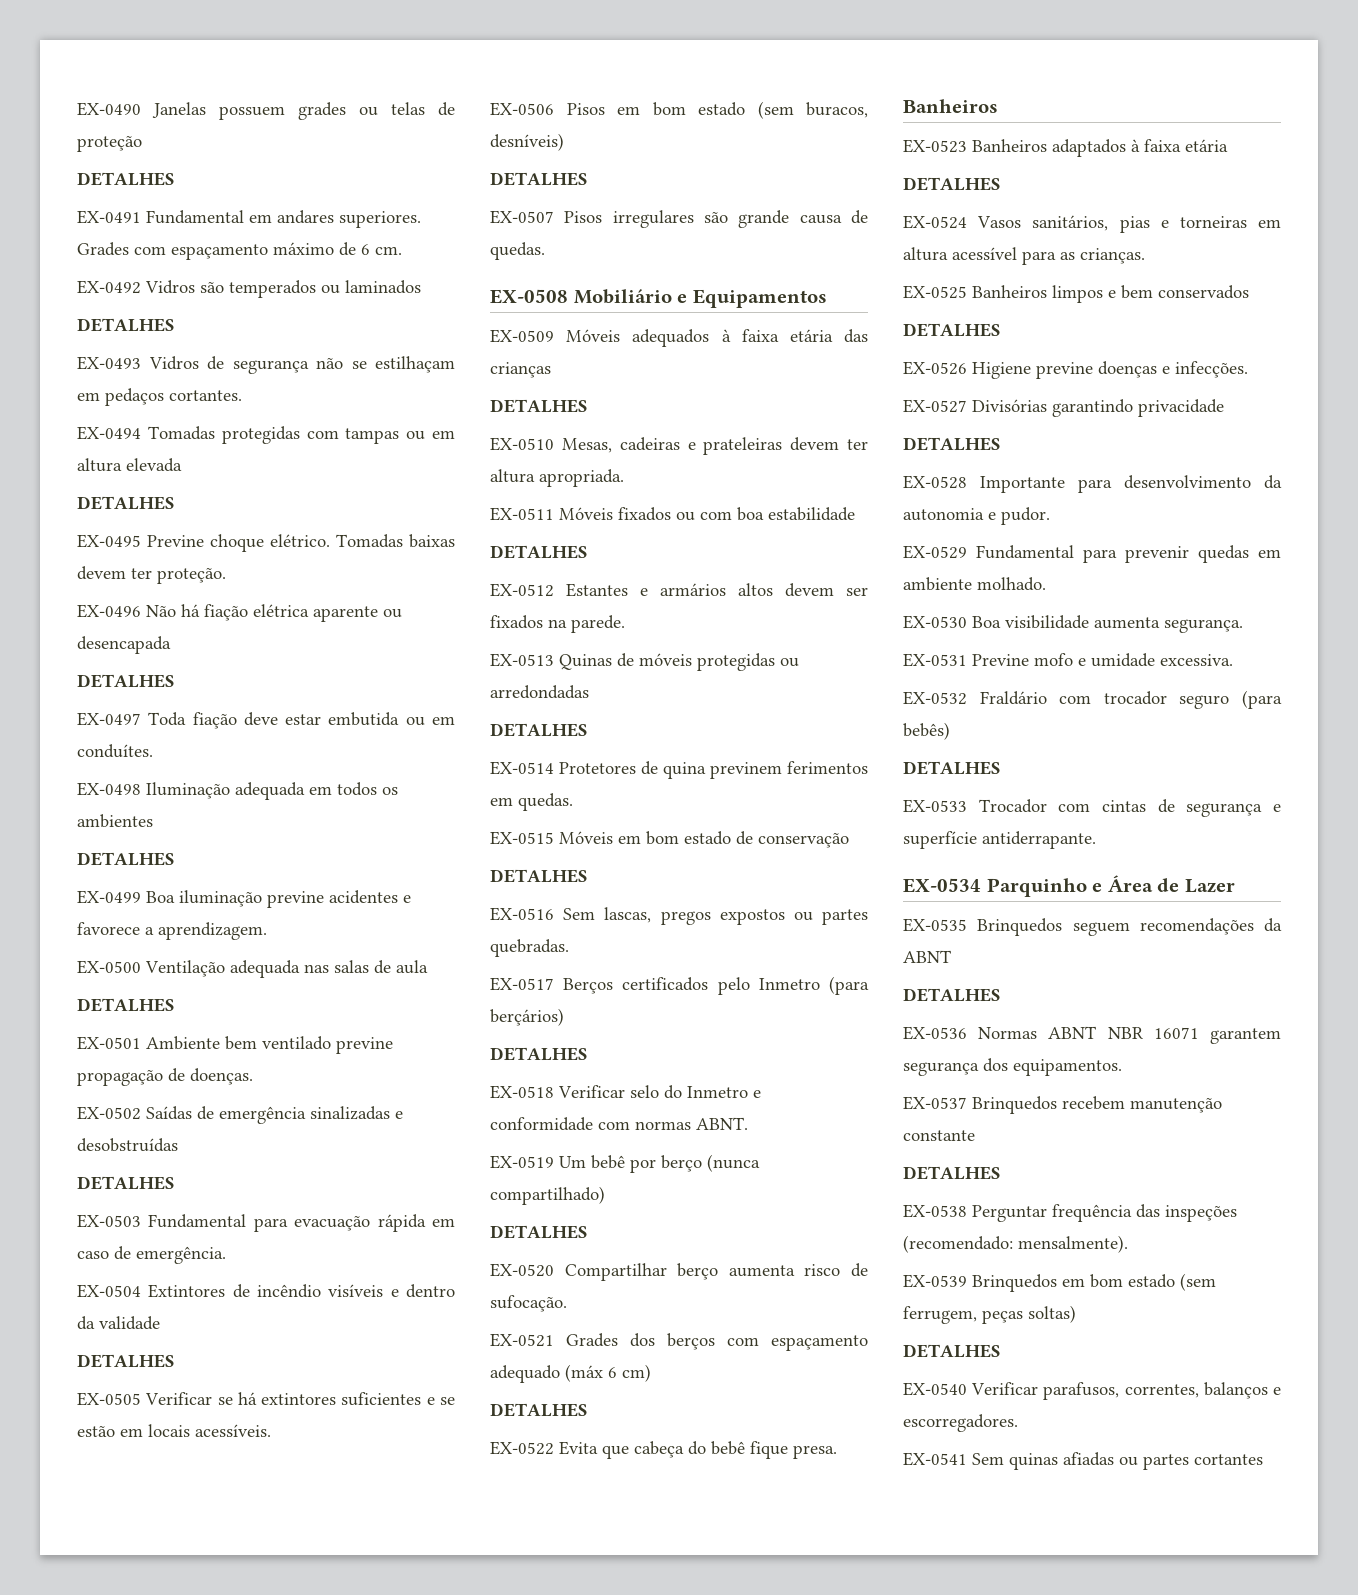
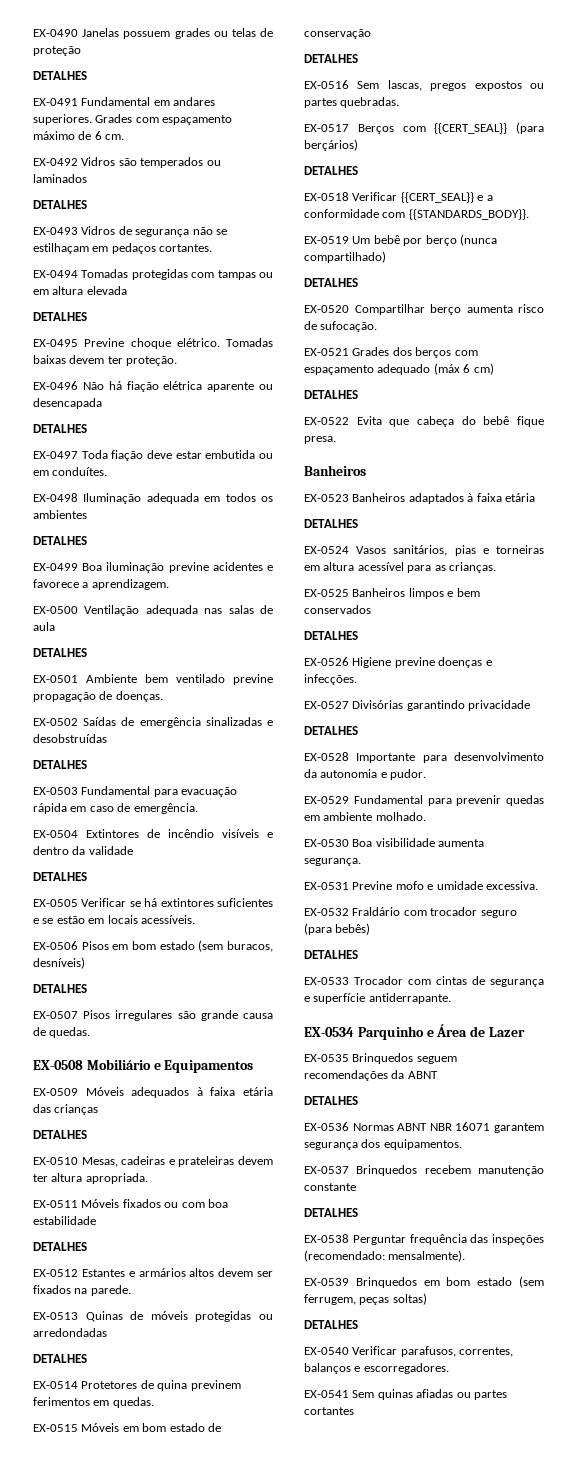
[622,977,820,995] certificados pelo Inmetro -> [402,123,508,134] com {{CERT_SEAL}}
[630,1085,761,1099] [490,1117,748,1131] selo do Inmetro e conformidade com normas ABNT. -> [400,192,493,203] [304,209,529,220] {{CERT_SEAL}} e a conformidade com {{STANDARDS_BODY}}.

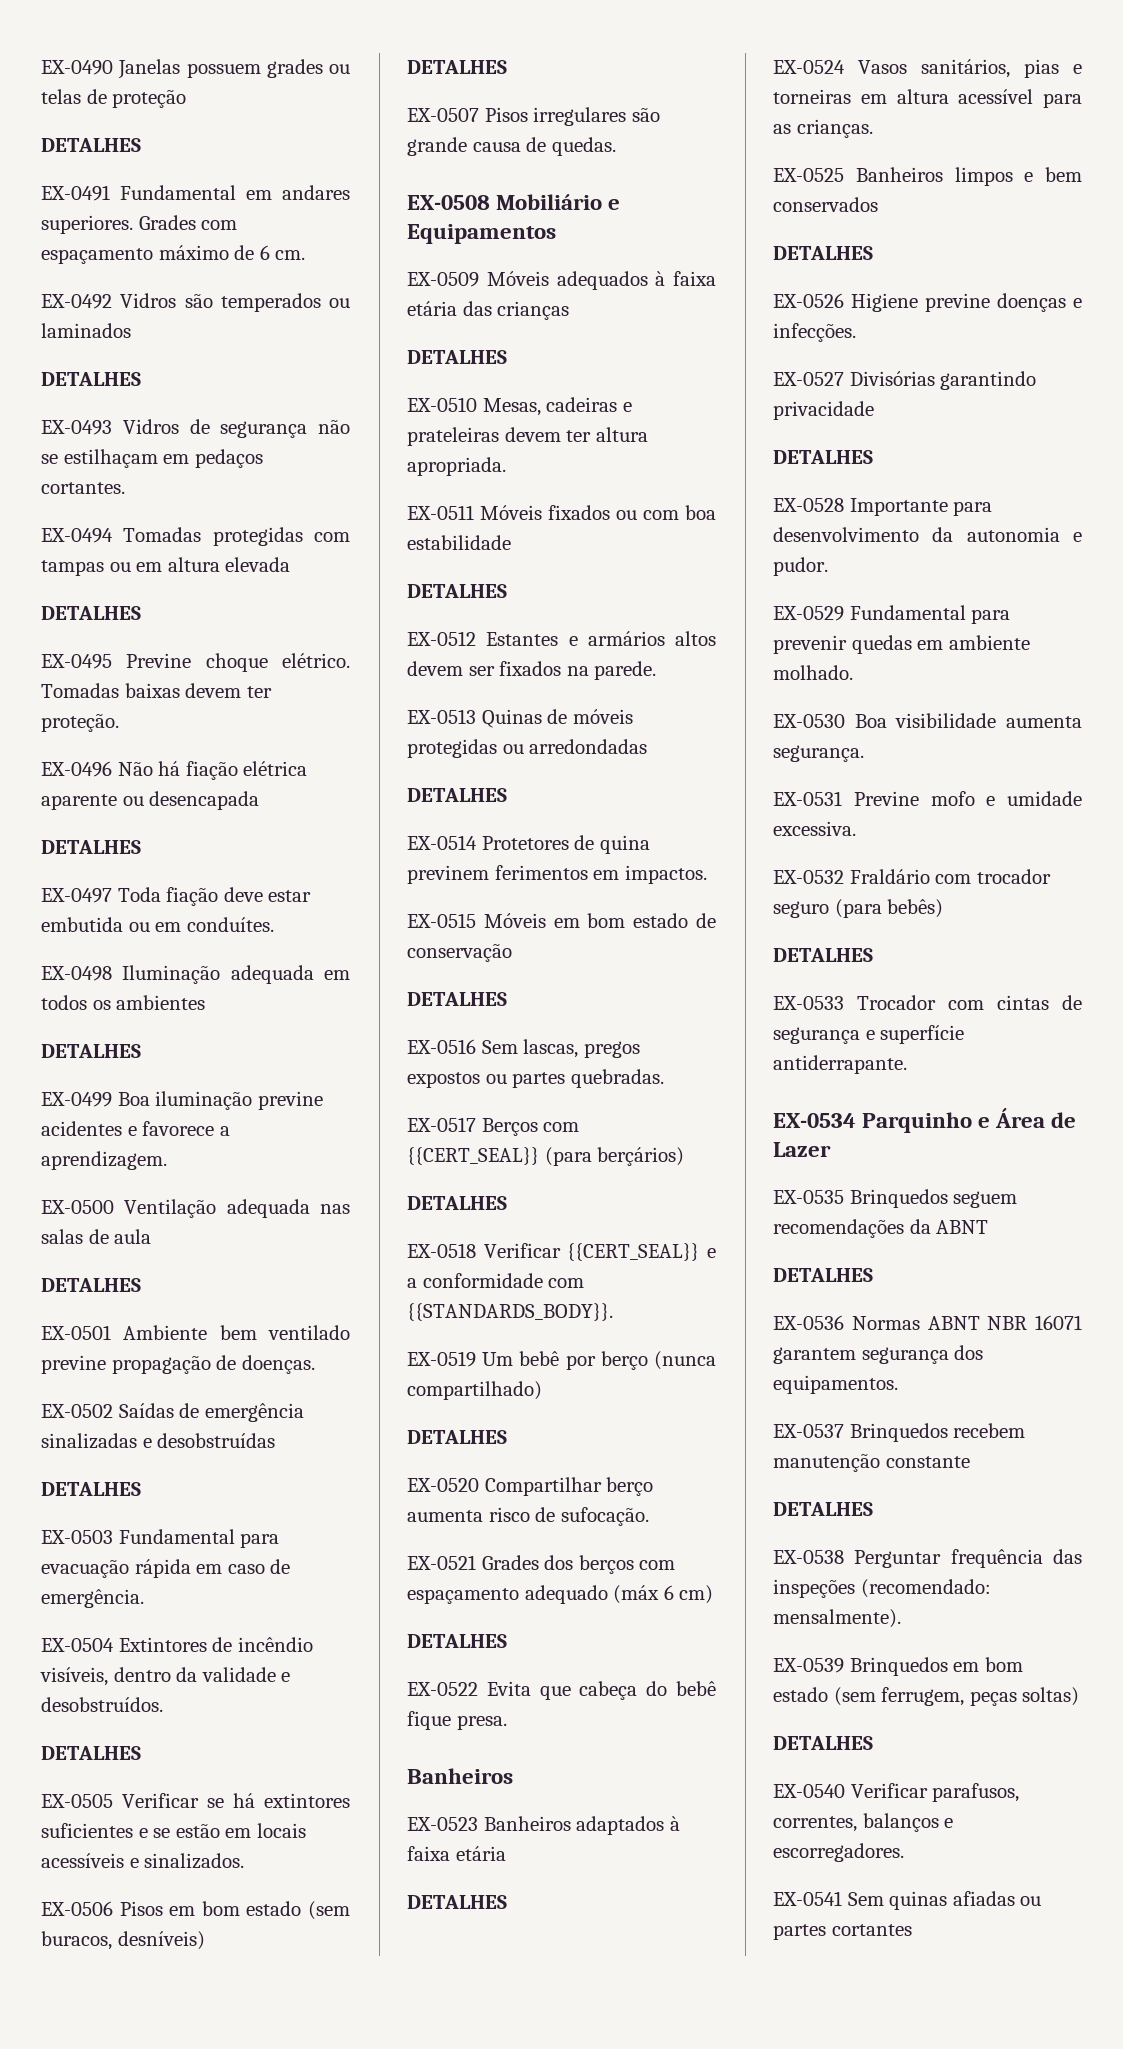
[222,829,273,838] visíveis e -> [40,1667,108,1686] visíveis,
(133, 850) none -> [281,1672,291,1682] [41,1697,163,1712] e desobstruídos.
[140,915,195,924] acessíveis. -> [41,1853,245,1869] acessíveis e sinalizados.
[112,1397,154,1408] quedas. -> [624,865,707,884] impactos.

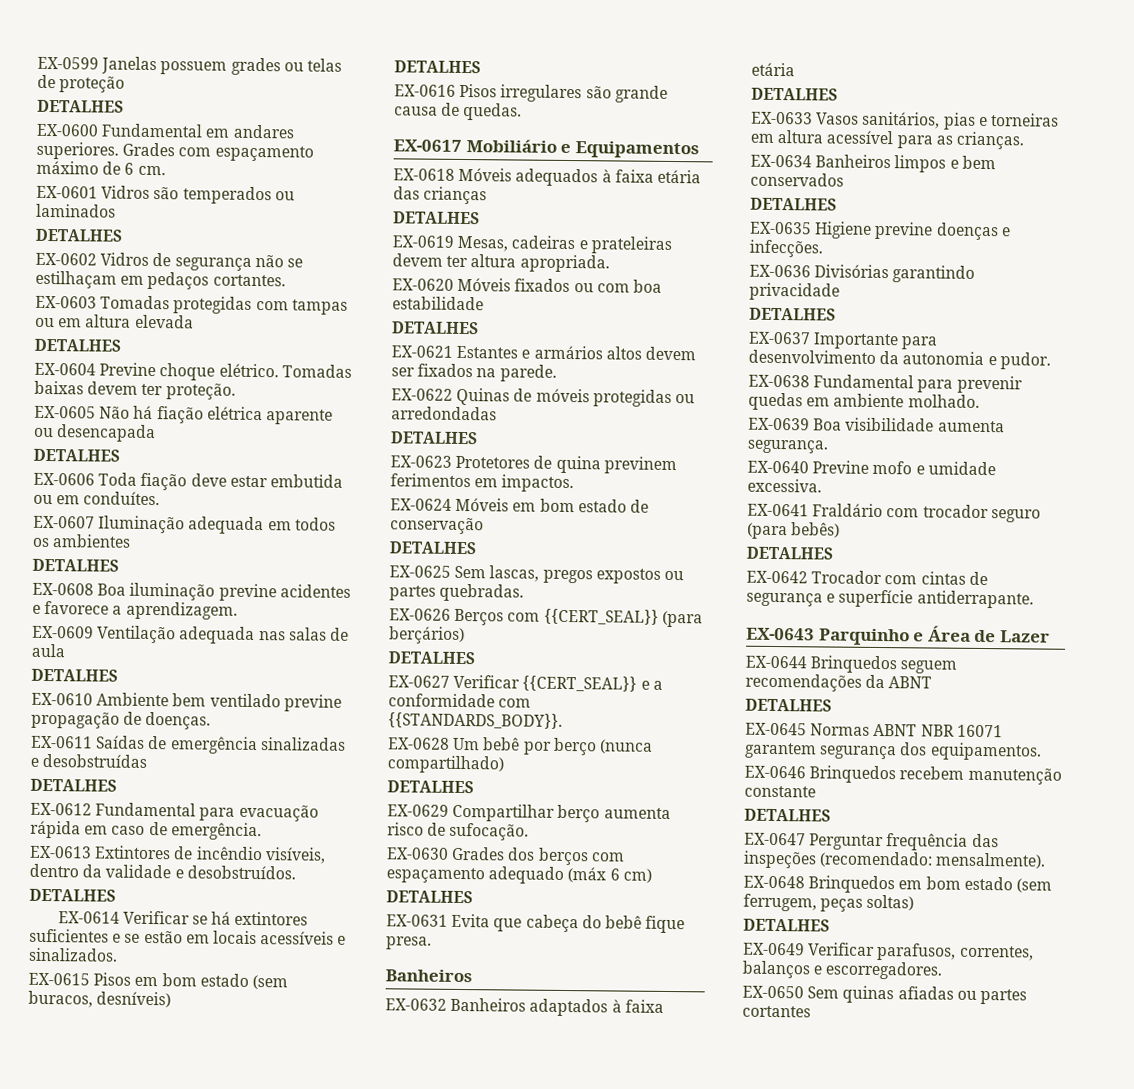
[41,60,113,75] EX-0490 -> [37,56,99,70] EX-0599
[41,185,110,201] EX-0491 -> [36,123,99,137] EX-0600
[41,294,112,309] EX-0492 -> [36,185,98,199] EX-0601
[41,420,112,435] EX-0493 -> [35,252,97,266] EX-0602
[41,528,113,543] EX-0494 -> [35,295,97,309] EX-0603
[41,654,112,669] EX-0495 -> [34,362,96,376] EX-0604
[41,761,112,777] EX-0496 -> [34,405,96,419] EX-0605
[41,888,112,903] EX-0497 -> [33,472,95,486] EX-0606
[41,966,112,981] EX-0498 -> [33,515,95,529] EX-0607
[41,1092,112,1107] EX-0499 -> [32,582,94,596] EX-0608
[41,1200,114,1214] EX-0500 -> [32,625,94,639] EX-0609
[41,1325,111,1340] EX-0501 -> [31,692,93,706] EX-0610
[41,1404,113,1418] EX-0502 -> [31,735,93,749] EX-0611
[41,1530,113,1544] EX-0503 -> [30,802,92,816] EX-0612
[41,1638,114,1652] EX-0504 -> [29,845,92,859] EX-0613
[41,1794,113,1808] EX-0505 -> [57,911,120,924] EX-0614
[41,1901,113,1916] EX-0506 -> [28,972,90,986] EX-0615
[407,108,479,122] EX-0507 -> [394,84,456,97] EX-0616
[407,195,490,210] EX-0508 -> [393,139,462,152] EX-0617
[407,272,479,287] EX-0509 -> [393,168,455,181] EX-0618
[407,397,477,412] EX-0510 -> [392,235,454,248] EX-0619
[407,505,474,520] EX-0511 -> [392,278,454,291] EX-0620
[407,631,476,646] EX-0512 -> [391,345,453,358] EX-0621
[407,709,476,724] EX-0513 -> [391,388,453,401] EX-0622
[407,835,477,850] EX-0514 -> [390,455,452,468] EX-0623
[407,913,476,928] EX-0515 -> [390,498,452,511] EX-0624
[407,1039,476,1054] EX-0516 -> [389,565,451,578] EX-0625
[407,1117,476,1132] EX-0517 -> [389,608,451,621] EX-0626
[407,1243,476,1258] EX-0518 -> [388,675,450,688] EX-0627
[407,1351,476,1367] EX-0519 -> [388,737,450,750] EX-0628
[407,1478,479,1492] EX-0520 -> [387,804,449,817] EX-0629
[407,1555,476,1570] EX-0521 -> [386,847,449,860] EX-0630
[407,1682,478,1696] EX-0522 -> [386,914,448,927] EX-0631
[407,1817,478,1831] EX-0523 -> [385,998,447,1011] EX-0632
[773,60,845,74] EX-0524 -> [751,111,813,125] EX-0633
[773,168,844,182] EX-0525 -> [750,154,812,168] EX-0634
[773,293,844,308] EX-0526 -> [749,221,812,235] EX-0635
[773,372,844,386] EX-0527 -> [749,264,811,278] EX-0636
[773,498,844,512] EX-0528 -> [748,331,811,345] EX-0637
[773,606,844,621] EX-0529 -> [748,374,810,388] EX-0638
[773,714,845,728] EX-0530 -> [748,417,810,431] EX-0639
[773,791,842,806] EX-0531 -> [747,460,809,474] EX-0640
[773,870,844,884] EX-0532 -> [747,503,809,517] EX-0641
[773,996,844,1010] EX-0533 -> [746,570,808,584] EX-0642
[773,1113,856,1128] EX-0534 -> [746,627,815,641] EX-0643
[773,1190,844,1204] EX-0535 -> [745,655,807,669] EX-0644
[773,1315,844,1330] EX-0536 -> [745,722,807,736] EX-0645
[773,1424,844,1438] EX-0537 -> [744,765,806,779] EX-0646
[773,1550,844,1564] EX-0538 -> [744,832,806,846] EX-0647
[773,1658,844,1673] EX-0539 -> [743,875,805,889] EX-0648
[773,1784,845,1798] EX-0540 -> [743,942,805,956] EX-0649
[773,1891,842,1906] EX-0541 -> [742,985,804,999] EX-0650

